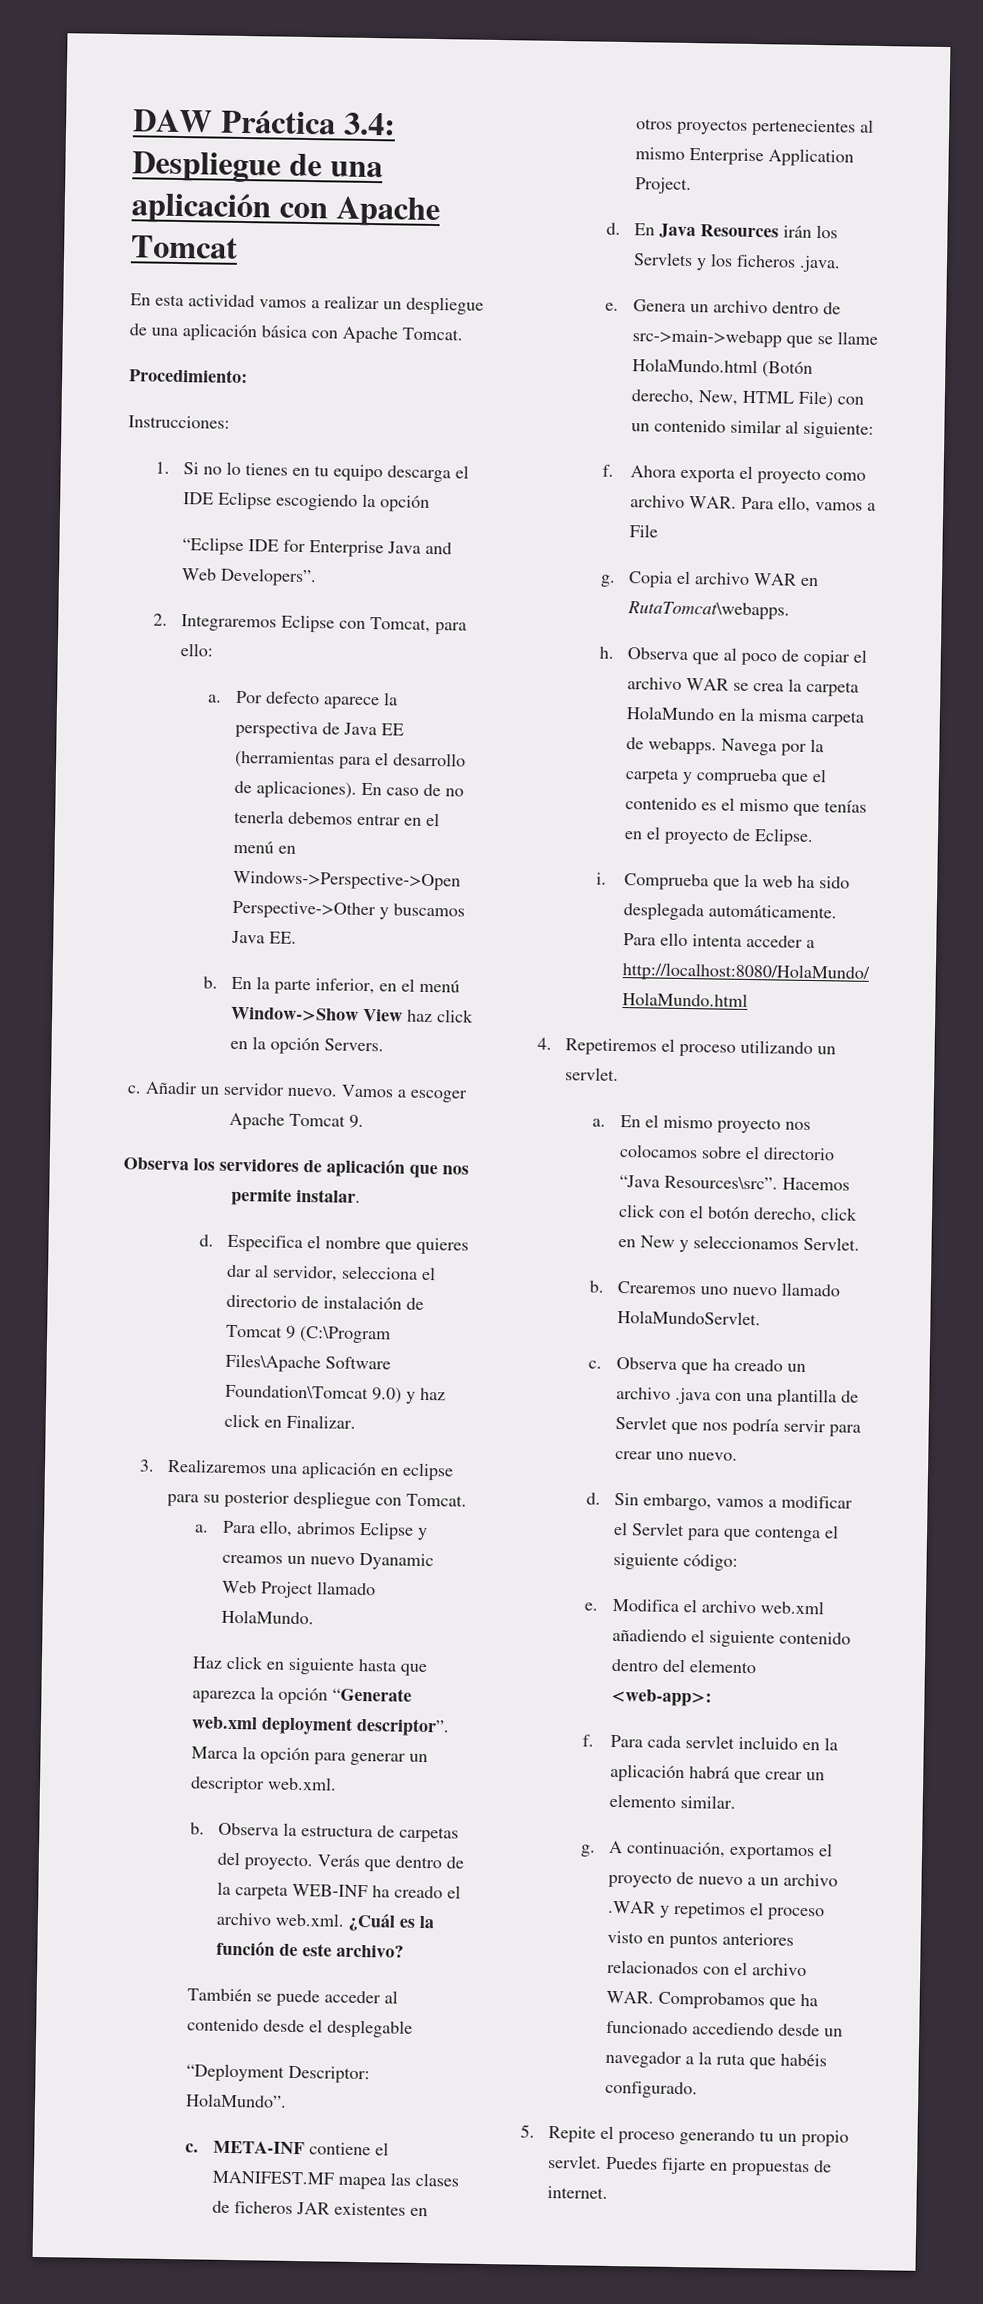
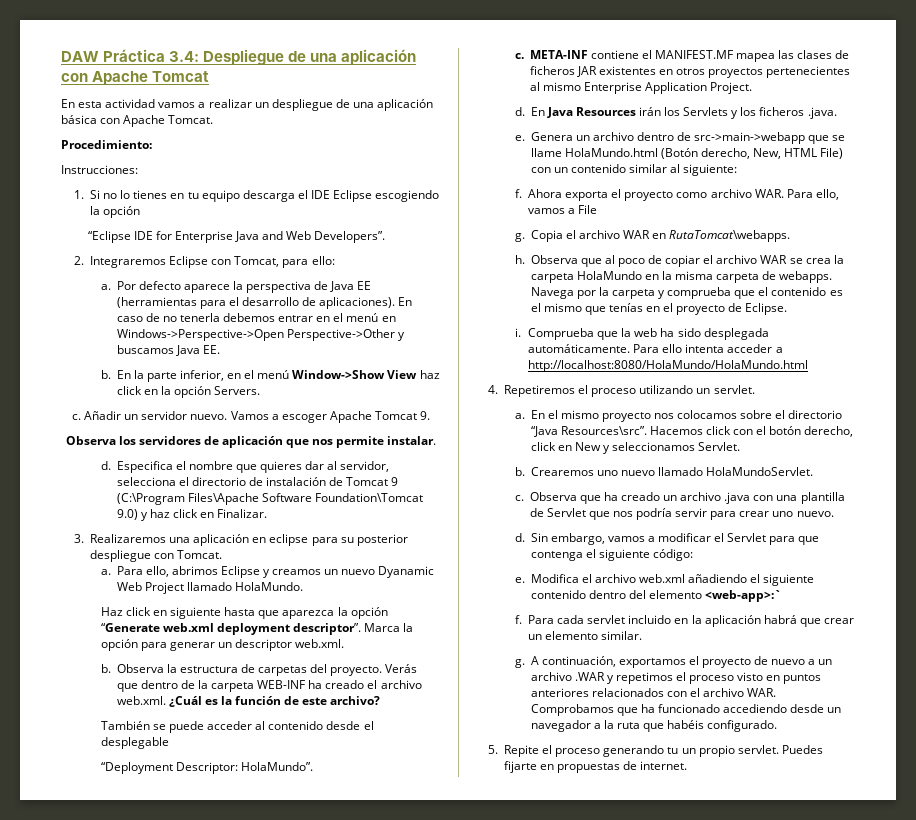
[610,1688,712,1707] <web-app>: -> [704,590,781,602] <web-app>:`

